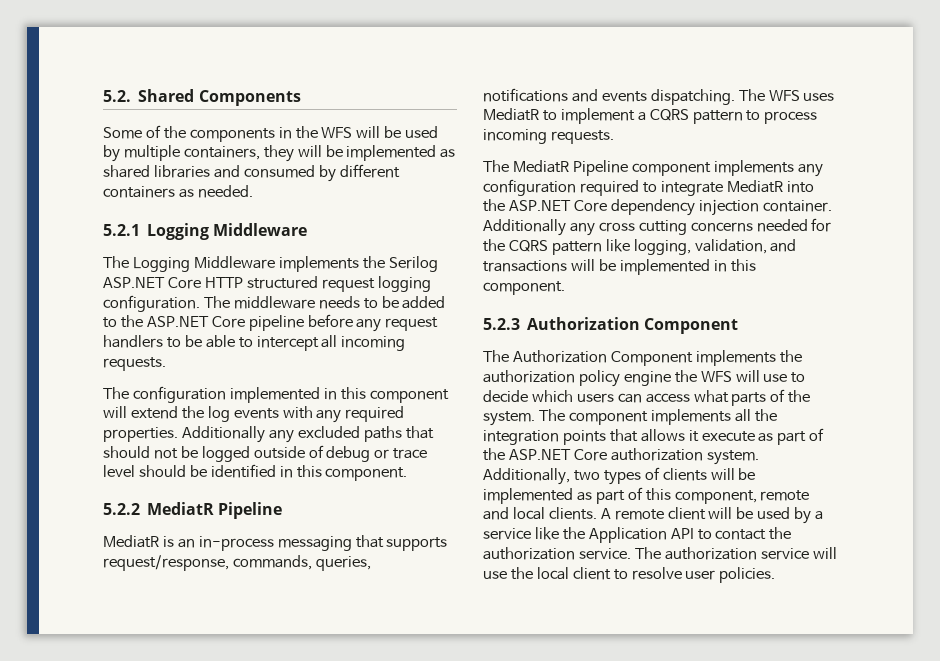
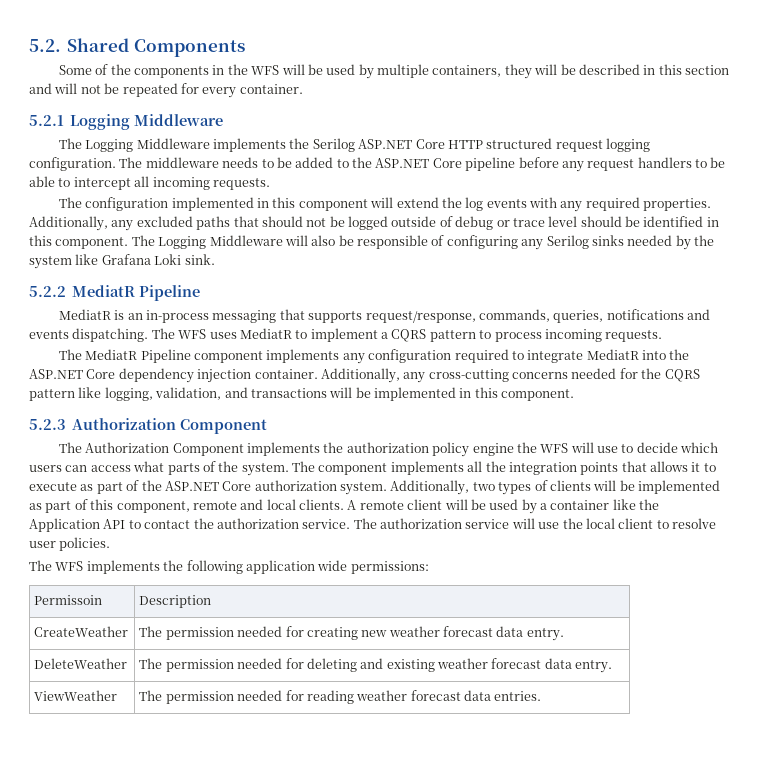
[346,145,456,161] [103,164,400,182] [103,185,253,198] implemented as shared libraries and consumed by different containers as needed. -> [578,64,730,75] [29,83,303,98] described in this section and will not be repeated for every container.
[181,426,265,443] Additionally -> [29,216,108,231] Additionally,
(408, 474) none -> [131,235,714,250] [29,254,215,269] The Logging Middleware will also be responsible of configuring any Serilog sinks needed by the system like Grafana Loki sink.
[483,219,687,236] Additionally any cross cutting -> [320,368,509,383] Additionally, any cross-cutting
(699, 436) none -> [703,463,716,472] to
[483,528,531,540] service -> [550,500,610,510] container
(776, 575) none -> [29,560,429,574] [34,595,103,605] [139,595,212,608] [34,626,129,637] [139,626,564,641] [34,658,128,669] [139,658,613,673] [34,690,118,701] [139,690,542,704] // The WFS implements the following application wide permissions: // Permissoin | Description // CreateWeather | The permission needed for creating new weather forecast data entry. // DeleteWeather | The permission needed for deleting and existing weather forecast data entry. // ViewWeather | The permission needed for reading weather forecast data entries.

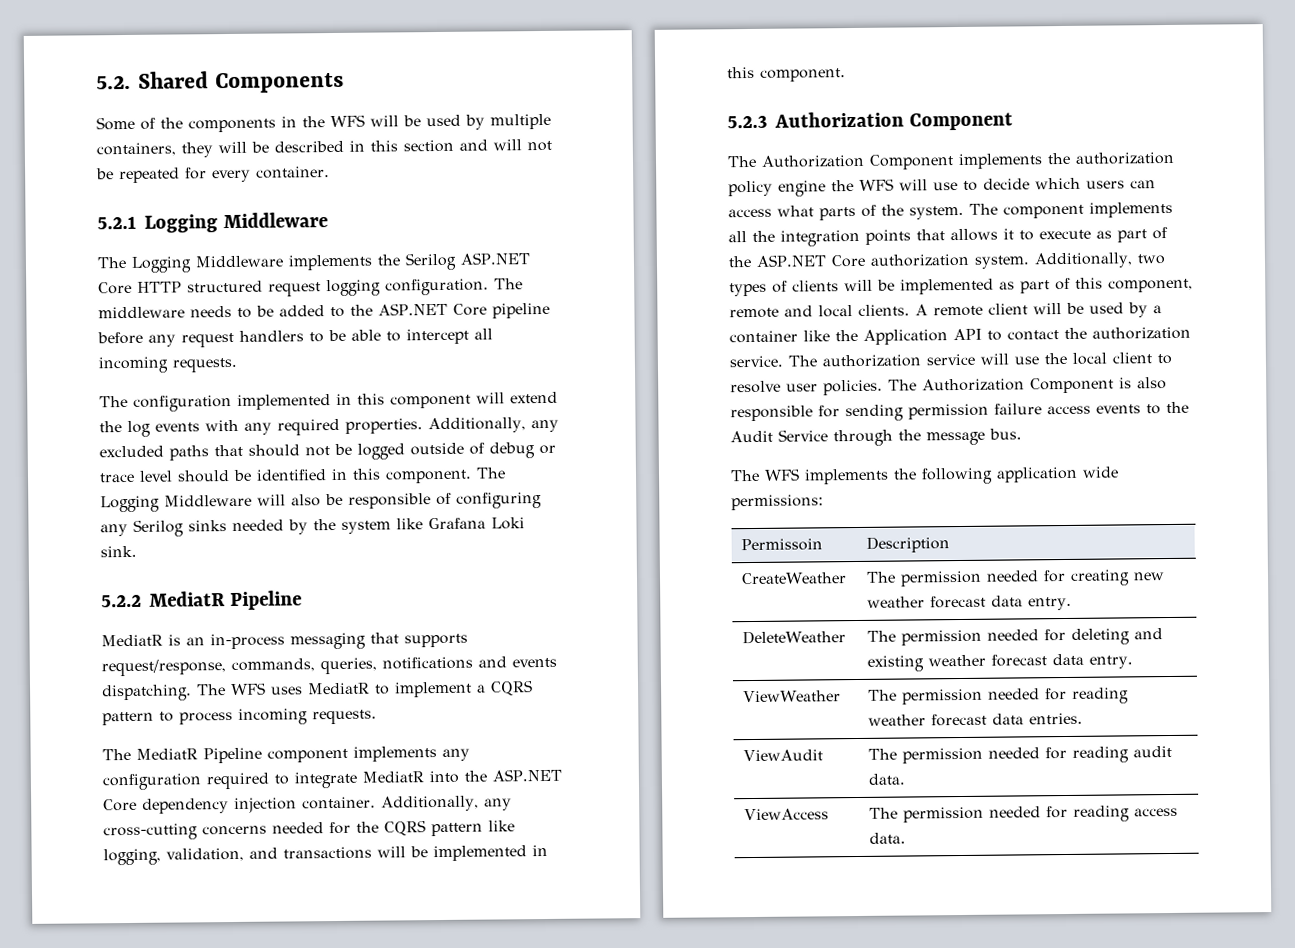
(111, 544) none -> [888,377,1167,394] [730,401,1189,422] [730,428,1022,447] The Authorization Component is also responsible for sending permission failure access events to the Audit Service through the message bus.
(542, 696) none -> [743,749,824,762] [868,745,1173,764] [868,773,906,785] [744,808,830,821] [869,805,1179,823] [869,832,907,844] // ViewAudit | The permission needed for reading audit data. // ViewAccess | The permission needed for reading access data.

